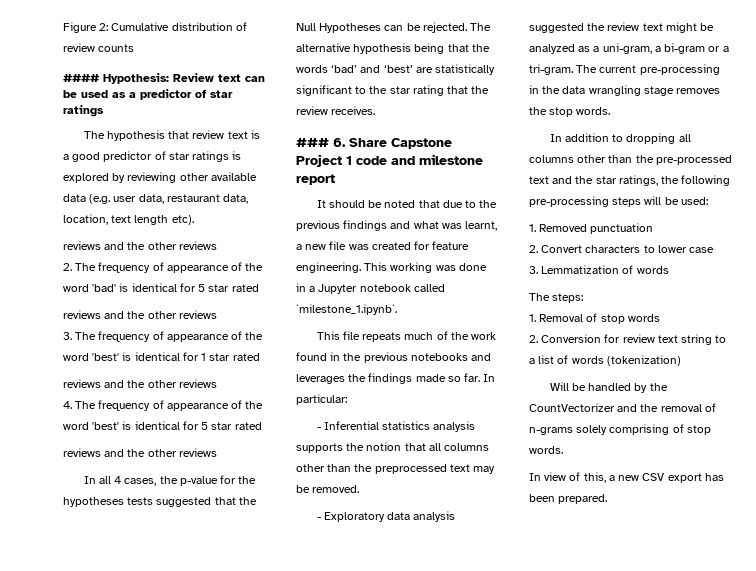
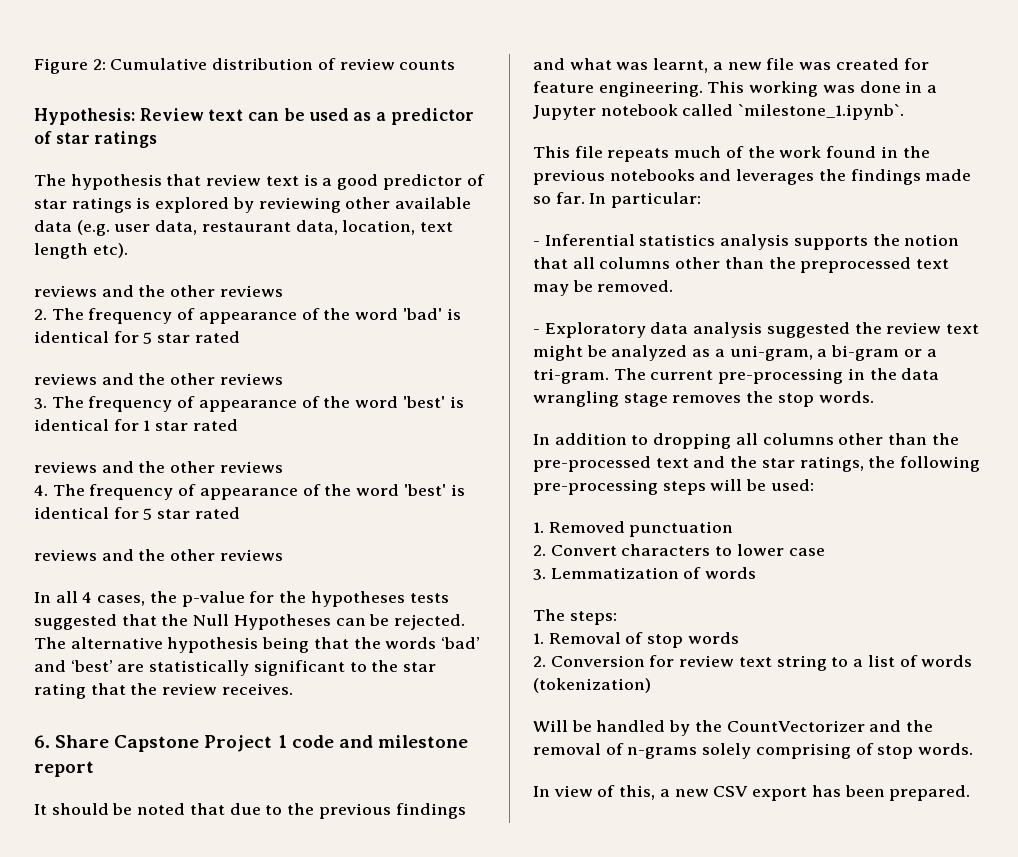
[63,74,100,82] #### -> (456, 65) none
[296,138,329,147] ### -> (293, 689) none

